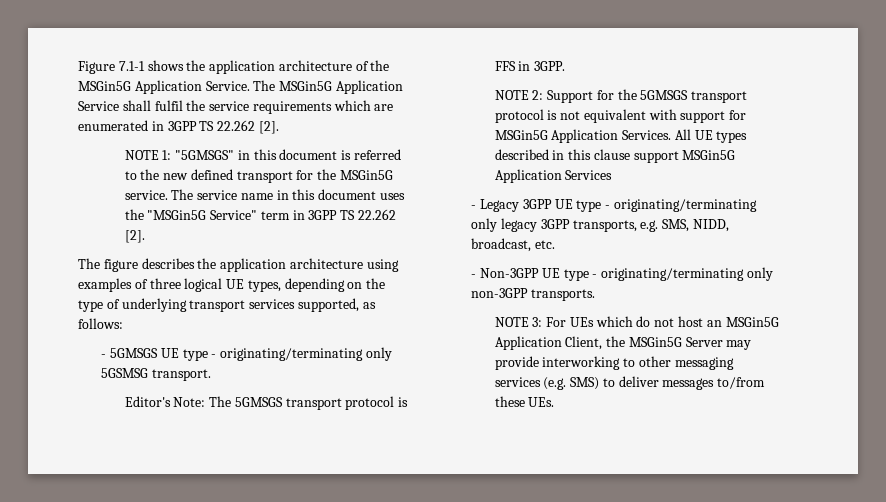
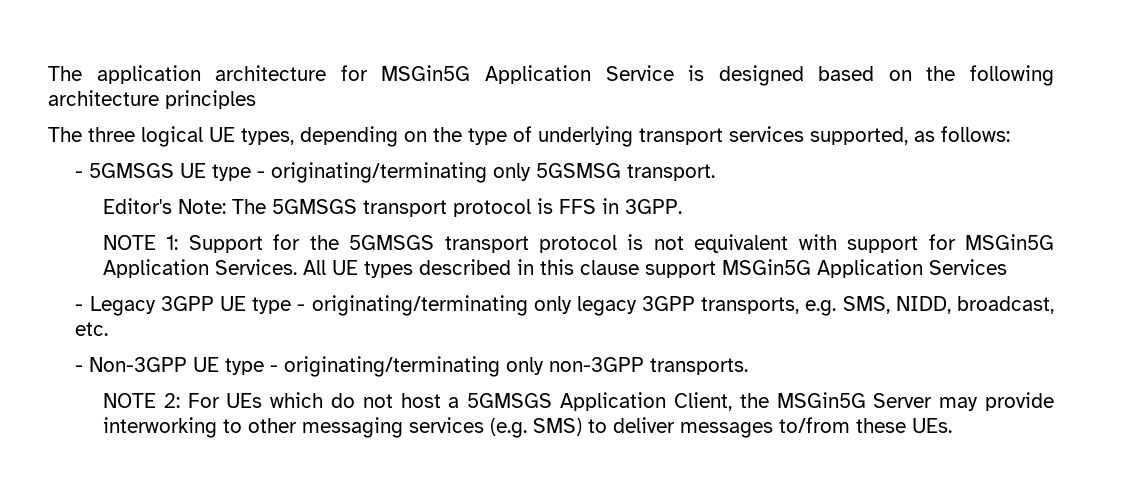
[78,60,390,74] [78,80,403,94] [78,100,394,114] [78,120,279,134] [124,149,402,160] [124,169,394,183] [124,189,406,200] [124,209,397,220] [124,230,145,243] [78,258,399,272] [78,278,148,292] Figure 7.1-1 shows the application architecture of the MSGin5G Application Service. The MSGin5G Application Service shall fulfil the service requirements which are enumerated in 3GPP TS 22.262 [2]. // NOTE 1: "5GMSGS" in this document is referred to the new defined transport for the MSGin5G service. The service name in this document uses the "MSGin5G Service" term in 3GPP TS 22.262 [2]. // The figure describes the application architecture using examples of -> [48,65,1055,86] [48,90,256,109] [48,127,82,142] The application architecture for MSGin5G Application Service is designed based on the following architecture principles // The
[532,90,544,100] 2: -> [166,235,179,250] 1:
[532,317,543,327] 3: -> [163,393,180,408] 2:
[706,317,779,327] an MSGin5G -> [448,393,553,408] a 5GMSGS

